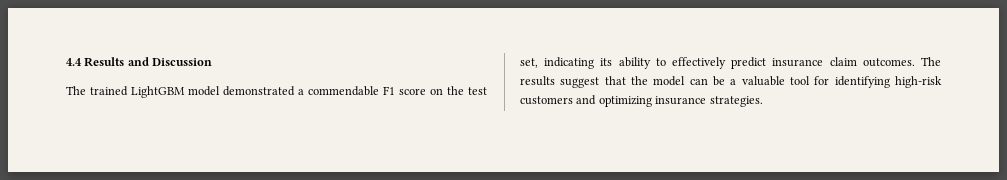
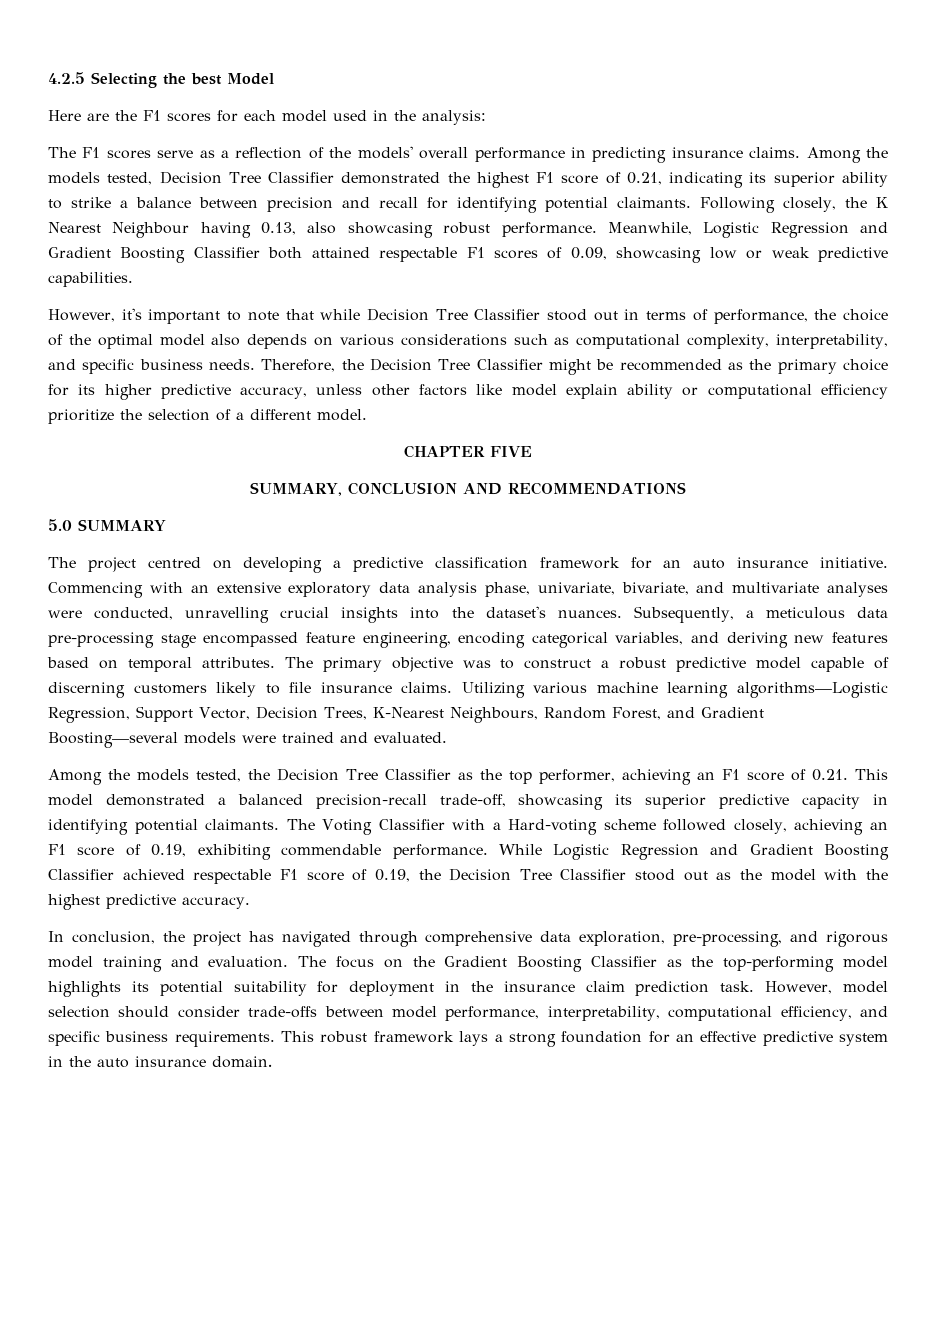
[66,57,213,67] [66,86,487,98] [520,57,941,69] [520,76,942,88] [520,95,763,107] 4.4 Results and Discussion // The trained LightGBM model demonstrated a commendable F1 score on the test set, indicating its ability to effectively predict insurance claim outcomes. The results suggest that the model can be a valuable tool for identifying high-risk customers and optimizing insurance strategies. -> [48,72,274,88] [48,110,486,125] [48,146,888,163] [48,171,888,188] [48,197,888,213] [48,222,889,238] [48,247,889,263] [48,272,133,287] [48,308,889,324] [48,334,889,349] [48,358,889,375] [48,384,888,400] [48,409,367,424] [404,445,532,458] [250,482,686,496] [48,519,166,531] [48,557,888,573] [48,582,889,598] [48,606,888,623] [48,632,888,648] [47,657,889,672] [48,682,888,698] [48,706,764,723] [48,732,447,748] [48,768,888,785] [48,794,888,810] [48,819,888,835] [48,844,889,860] [48,868,888,884] [48,894,250,910] [48,931,888,947] [48,956,889,972] [48,981,888,997] [48,1006,889,1021] [48,1031,888,1047] [48,1056,272,1068] 4.2.5 Selecting the best Model // Here are the F1 scores for each model used in the analysis: // The F1 scores serve as a reflection of the models' overall performance in predicting insurance claims. Among the models tested, Decision Tree Classifier demonstrated the highest F1 score of 0.21, indicating its superior ability to strike a balance between precision and recall for identifying potential claimants. Following closely, the K Nearest Neighbour having 0.13, also showcasing robust performance. Meanwhile, Logistic Regression and Gradient Boosting Classifier both attained respectable F1 scores of 0.09, showcasing low or weak predictive capabilities. // However, it's important to note that while Decision Tree Classifier stood out in terms of performance, the choice of the optimal model also depends on various considerations such as computational complexity, interpretability, and specific business needs. Therefore, the Decision Tree Classifier might be recommended as the primary choice for its higher predictive accuracy, unless other factors like model explain ability or computational efficiency prioritize the selection of a different model. // CHAPTER FIVE // SUMMARY, CONCLUSION AND RECOMMENDATIONS // 5.0 SUMMARY // The project centred on developing a predictive classification framework for an auto insurance initiative. Commencing with an extensive exploratory data analysis phase, univariate, bivariate, and multivariate analyses were conducted, unravelling crucial insights into the dataset's nuances. Subsequently, a meticulous data pre-processing stage encompassed feature engineering, encoding categorical variables, and deriving new features based on temporal attributes. The primary objective was to construct a robust predictive model capable of discerning customers likely to file insurance claims. Utilizing various machine learning algorithms—Logistic Regression, Support Vector, Decision Trees, K-Nearest Neighbours, Random Forest, and Gradient Boosting—several models were trained and evaluated. // Among the models tested, the Decision Tree Classifier as the top performer, achieving an F1 score of 0.21. This model demonstrated a balanced precision-recall trade-off, showcasing its superior predictive capacity in identifying potential claimants. The Voting Classifier with a Hard-voting scheme followed closely, achieving an F1 score of 0.19, exhibiting commendable performance. While Logistic Regression and Gradient Boosting Classifier achieved respectable F1 score of 0.19, the Decision Tree Classifier stood out as the model with the highest predictive accuracy. // In conclusion, the project has navigated through comprehensive data exploration, pre-processing, and rigorous model training and evaluation. The focus on the Gradient Boosting Classifier as the top-performing model highlights its potential suitability for deployment in the insurance claim prediction task. However, model selection should consider trade-offs between model performance, interpretability, computational efficiency, and specific business requirements. This robust framework lays a strong foundation for an effective predictive system in the auto insurance domain.

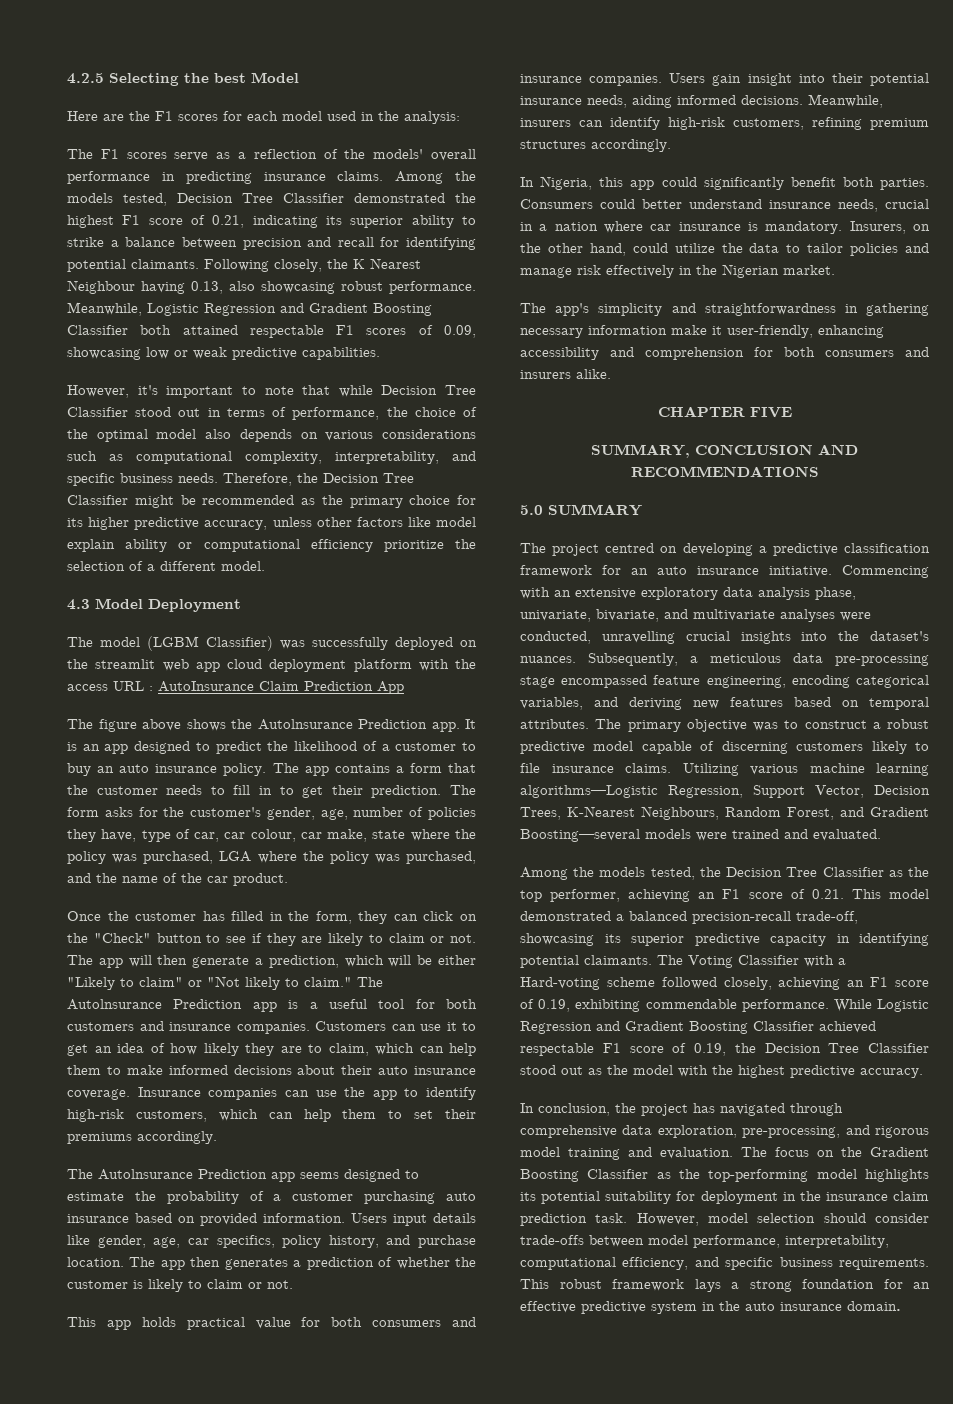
(367, 415) none -> [67,598,241,612] [67,636,477,651] [67,659,476,672] [67,681,404,694] [67,719,476,732] [67,741,477,754] [67,763,477,776] [67,785,476,798] [67,807,476,820] [67,829,476,842] [67,851,476,864] [67,873,288,886] [67,911,477,924] [67,933,476,946] [67,955,477,968] [67,976,383,990] [67,999,477,1012] [67,1021,476,1034] [67,1043,476,1056] [67,1065,476,1075] [67,1087,476,1100] [67,1109,476,1122] [67,1131,217,1144] [67,1169,419,1182] [67,1191,476,1204] [67,1213,476,1226] [67,1235,476,1248] [67,1257,477,1270] [67,1279,293,1292] [67,1317,476,1330] [520,73,929,86] [520,94,883,108] [520,117,929,130] [520,139,671,152] [520,176,929,190] [520,199,929,212] [520,221,930,234] [520,243,929,256] [520,264,835,278] [520,303,929,316] [520,325,884,338] [520,347,929,360] [520,369,611,379] // 4.3 Model Deployment // The model (LGBM Classifier) was successfully deployed on the streamlit web app cloud deployment platform with the access URL : AutoInsurance Claim Prediction App // The figure above shows the Autolnsurance Prediction app. It is an app designed to predict the likelihood of a customer to buy an auto insurance policy. The app contains a form that the customer needs to fill in to get their prediction. The form asks for the customer's gender, age, number of policies they have, type of car, car colour, car make, state where the policy was purchased, LGA where the policy was purchased, and the name of the car product. // Once the customer has filled in the form, they can click on the "Check" button to see if they are likely to claim or not. The app will then generate a prediction, which will be either "Likely to claim" or "Not likely to claim." The Autolnsurance Prediction app is a useful tool for both customers and insurance companies. Customers can use it to get an idea of how likely they are to claim, which can help them to make informed decisions about their auto insurance coverage. Insurance companies can use the app to identify high-risk customers, which can help them to set their premiums accordingly. // The Autolnsurance Prediction app seems designed to estimate the probability of a customer purchasing auto insurance based on provided information. Users input details like gender, age, car specifics, policy history, and purchase location. The app then generates a prediction of whether the customer is likely to claim or not. // This app holds practical value for both consumers and insurance companies. Users gain insight into their potential insurance needs, aiding informed decisions. Meanwhile, insurers can identify high-risk customers, refining premium structures accordingly. // In Nigeria, this app could significantly benefit both parties. Consumers could better understand insurance needs, crucial in a nation where car insurance is mandatory. Insurers, on the other hand, could utilize the data to tailor policies and manage risk effectively in the Nigerian market. // The app's simplicity and straightforwardness in gathering necessary information make it user-friendly, enhancing accessibility and comprehension for both consumers and insurers alike.

